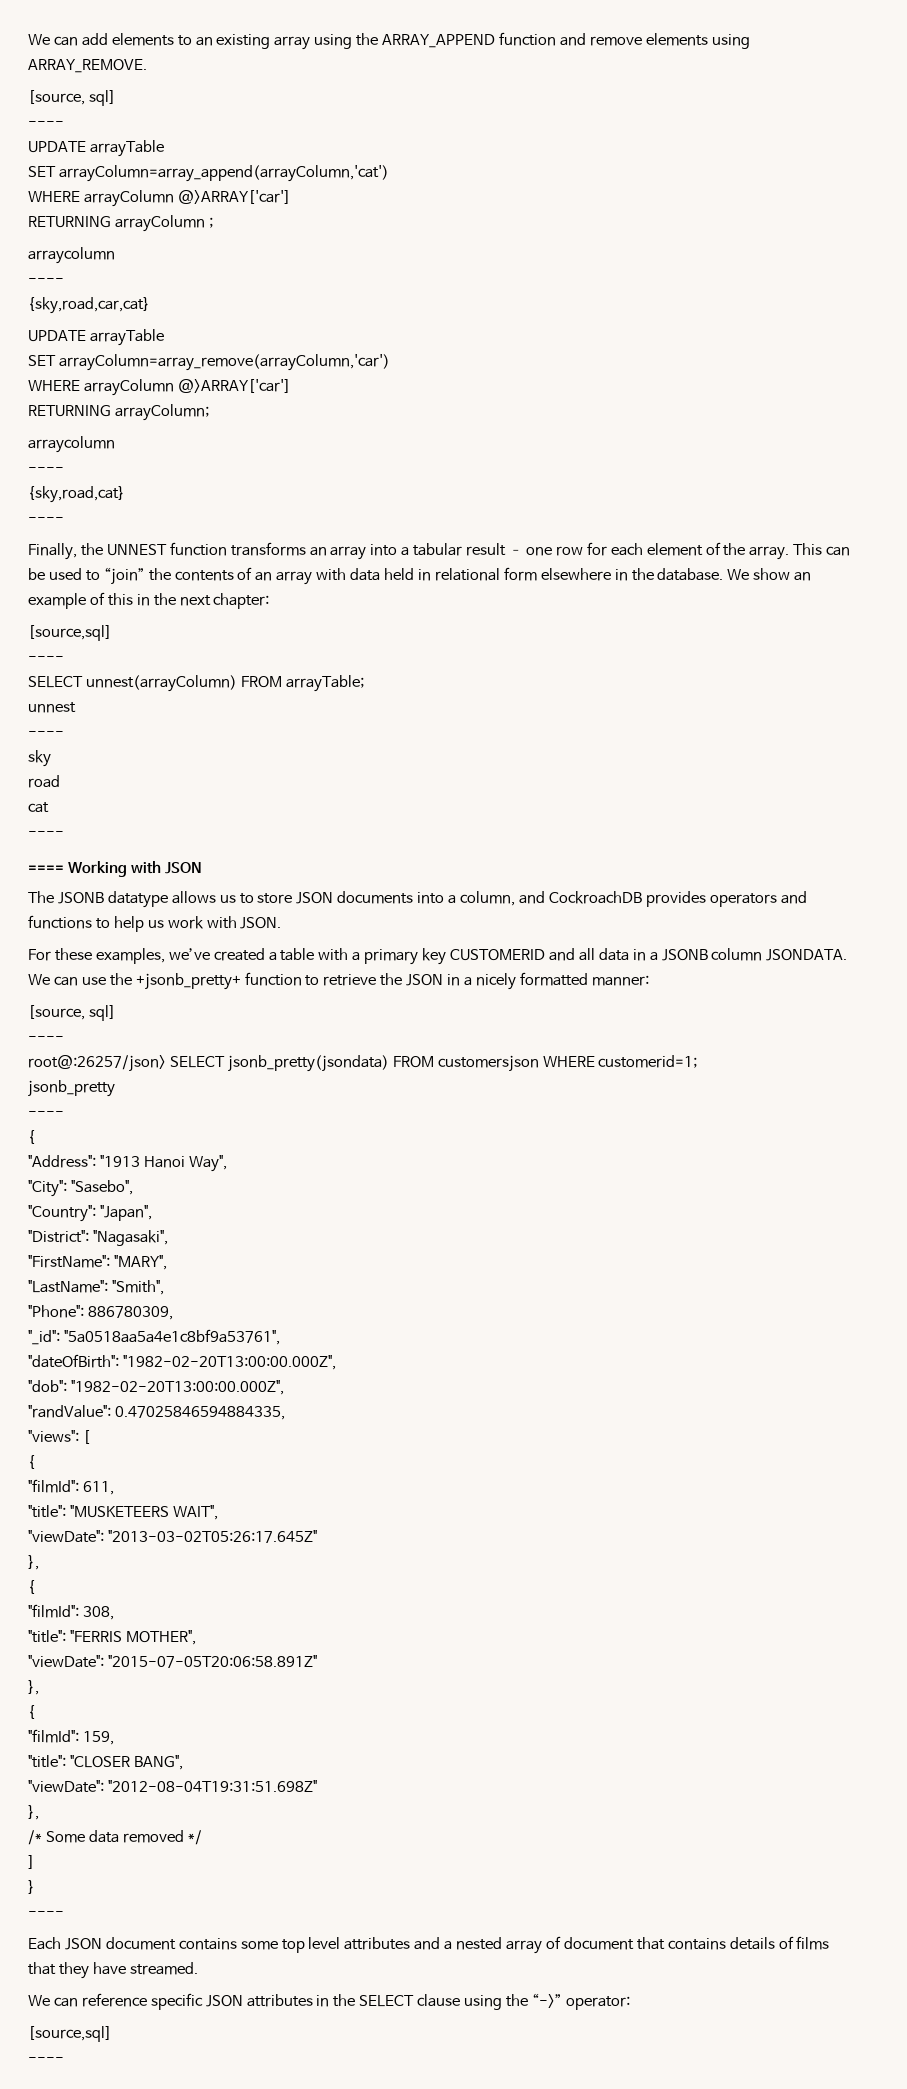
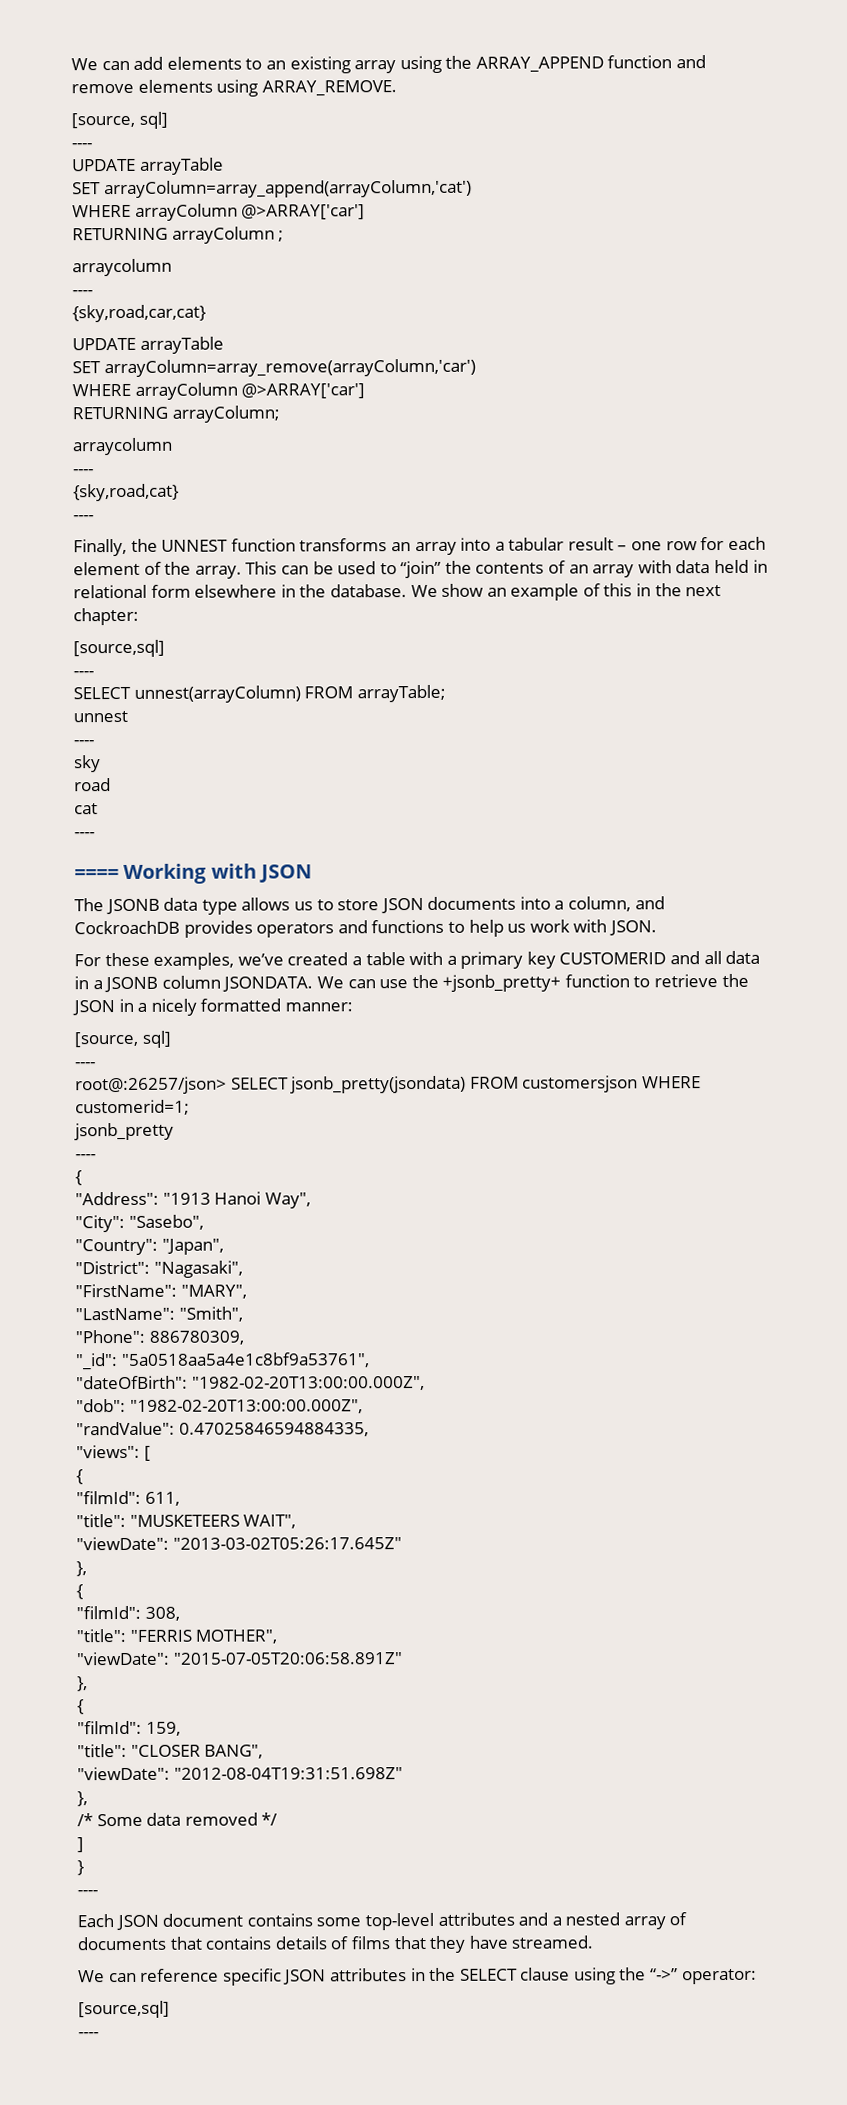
[107,891,168,908] datatype -> [163,897,238,915] data type
[281,1937,341,1953] top level -> [364,1912,434,1931] top-level
[563,1937,634,1950] document -> [77,1936,166,1951] documents

